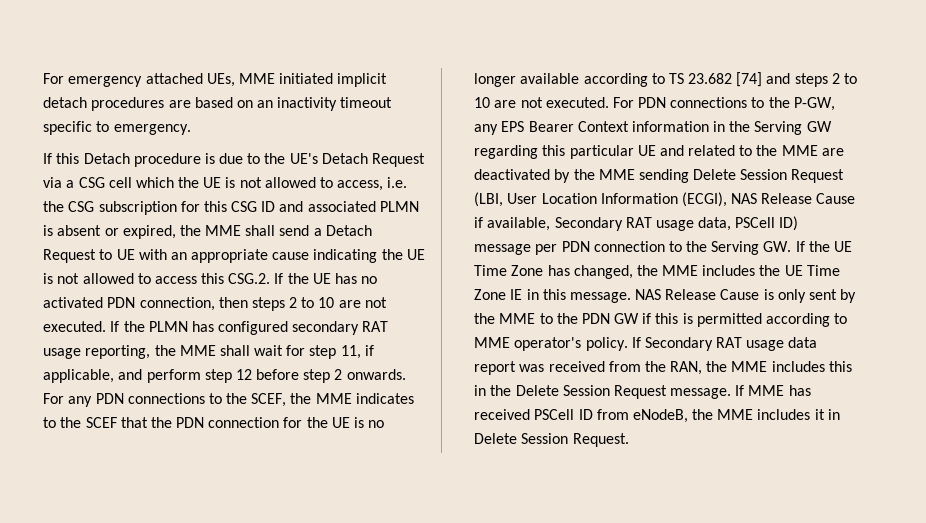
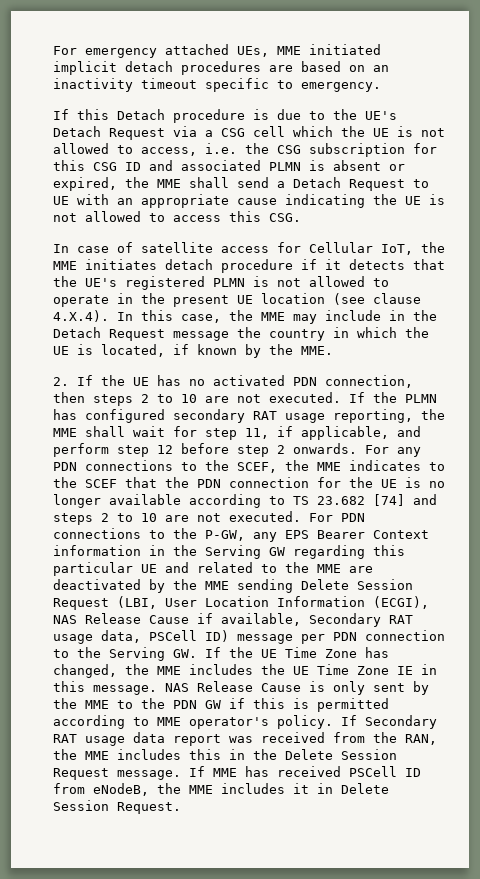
[228,273,271,284] CSG.2. -> [268,213,301,222] [52,242,445,255] [52,259,445,273] [52,276,389,290] [52,293,421,307] [52,310,437,324] [52,327,429,341] [52,344,333,358] [52,377,69,386] CSG. // In case of satellite access for Cellular IoT, the MME initiates detach procedure if it detects that the UE's registered PLMN is not allowed to operate in the present UE location (see clause 4.X.4). In this case, the MME may include in the Detach Request message the country in which the UE is located, if known by the MME. // 2.

